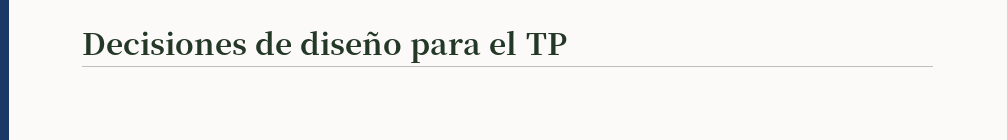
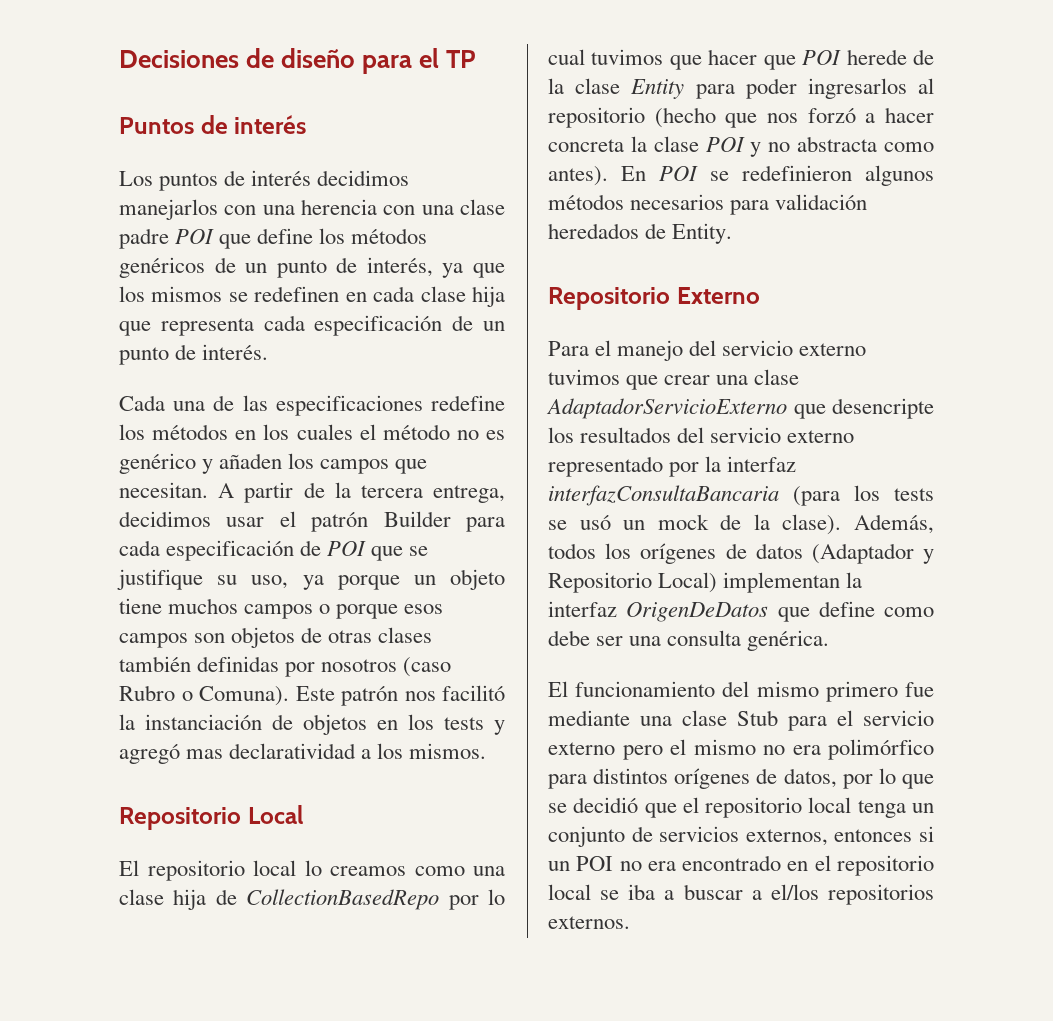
(567, 44) none -> [119,115,307,134] [119,170,410,191] [119,199,505,220] [119,228,428,249] [119,257,505,278] [119,286,505,307] [119,315,506,336] [119,344,269,365] [119,395,505,416] [119,424,505,440] [119,453,428,474] [119,482,505,503] [119,511,505,532] [119,540,429,561] [117,569,505,590] [119,598,444,619] [119,627,433,648] [119,656,452,677] [119,685,505,706] [119,714,505,735] [119,743,487,764] [119,805,303,830] [119,860,505,881] [119,889,505,910] [548,49,934,70] [548,78,934,99] [548,107,934,128] [548,136,934,157] [548,165,934,186] [548,194,868,215] [548,223,733,244] [548,287,760,310] [548,340,867,361] [548,369,800,390] [546,398,934,419] [548,427,855,443] [548,456,797,477] [548,485,934,506] [548,514,934,535] [548,543,934,564] [548,572,863,593] [548,601,934,622] [548,630,830,651] [548,681,934,702] [548,710,934,731] [548,739,934,760] [548,768,934,789] [548,797,934,818] [548,826,934,847] [548,855,934,876] [548,884,934,905] [548,916,630,929] // Puntos de interés // Los puntos de interés decidimos manejarlos con una herencia con una clase padre POI que define los métodos genéricos de un punto de interés, ya que los mismos se redefinen en cada clase hija que representa cada especificación de un punto de interés. // Cada una de las especificaciones redefine los métodos en los cuales el método no es genérico y añaden los campos que necesitan. A partir de la tercera entrega, decidimos usar el patrón Builder para cada especificación de POI que se justifique su uso, ya porque un objeto tiene muchos campos o porque esos campos son objetos de otras clases también definidas por nosotros (caso Rubro o Comuna). Este patrón nos facilitó la instanciación de objetos en los tests y agregó mas declaratividad a los mismos. // Repositorio Local // El repositorio local lo creamos como una clase hija de CollectionBasedRepo por lo cual tuvimos que hacer que POI herede de la clase Entity para poder ingresarlos al repositorio (hecho que nos forzó a hacer concreta la clase POI y no abstracta como antes). En POI se redefinieron algunos métodos necesarios para validación heredados de Entity. // Repositorio Externo // Para el manejo del servicio externo tuvimos que crear una clase AdaptadorServicioExterno que desencripte los resultados del servicio externo representado por la interfaz interfazConsultaBancaria (para los tests se usó un mock de la clase). Además, todos los orígenes de datos (Adaptador y Repositorio Local) implementan la interfaz OrigenDeDatos que define como debe ser una consulta genérica. // El funcionamiento del mismo primero fue mediante una clase Stub para el servicio externo pero el mismo no era polimórfico para distintos orígenes de datos, por lo que se decidió que el repositorio local tenga un conjunto de servicios externos, entonces si un POI no era encontrado en el repositorio local se iba a buscar a el/los repositorios externos.

